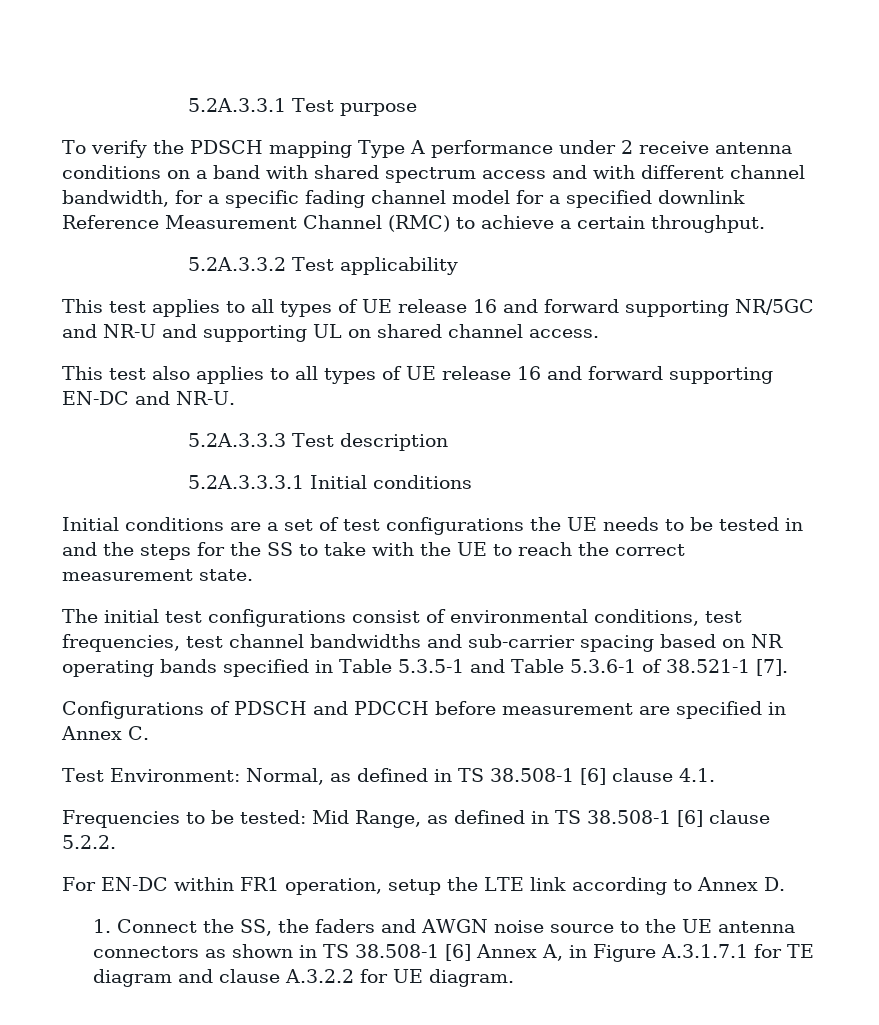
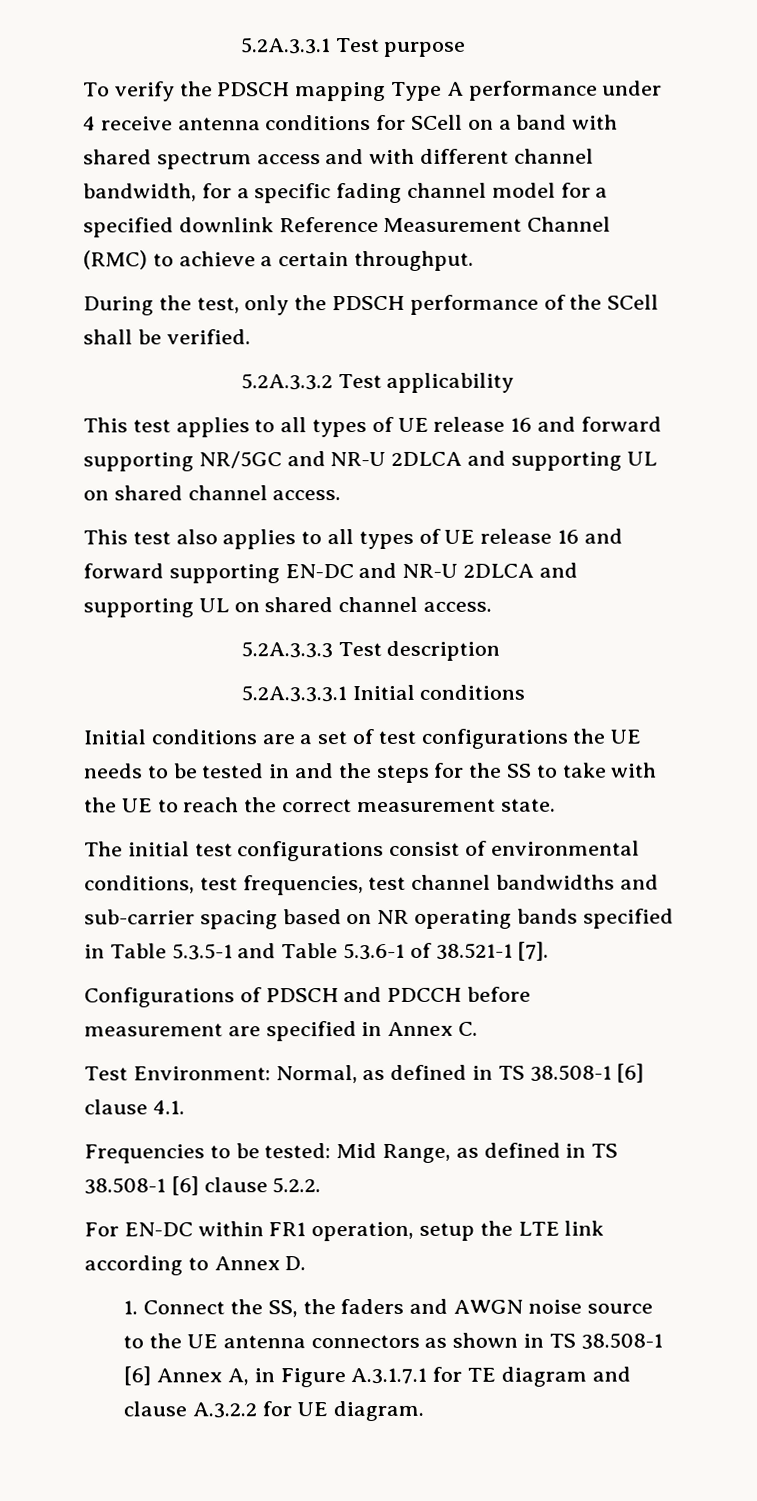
[620,140,633,154] 2 -> [83,116,96,131] 4
(161, 172) none -> [376,114,464,131] for SCell
(765, 224) none -> [83,294,660,316] [83,329,251,345] // During the test, only the PDSCH performance of the SCell shall be verified.
(156, 331) none -> [391,451,463,466] 2DLCA
[176,391,235,405] NR-U. -> [402,562,578,578] [83,596,493,618] NR-U 2DLCA and supporting UL on shared channel access.

